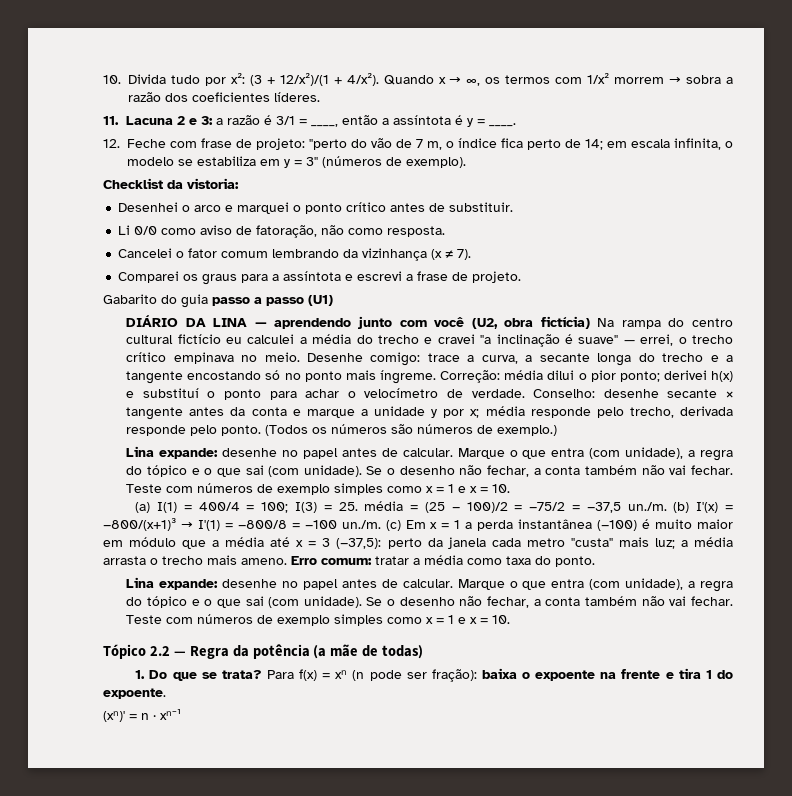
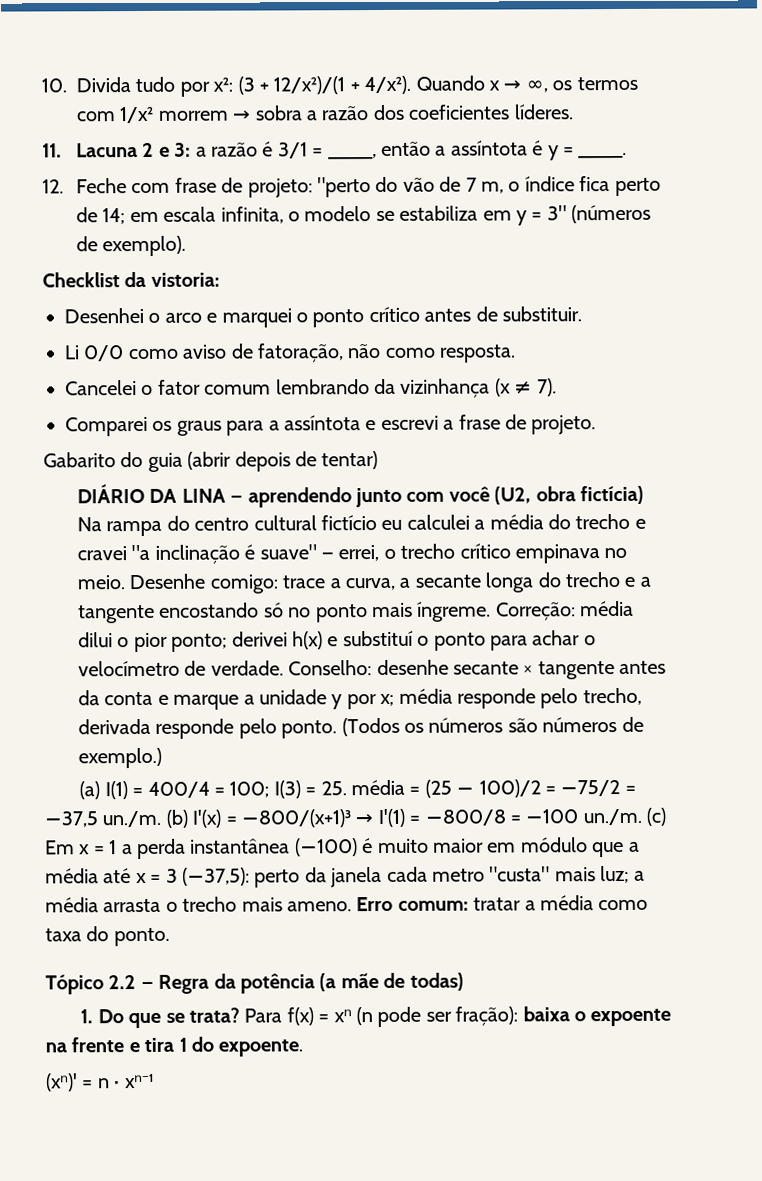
[212,295,333,306] passo a passo (U1) -> [187,451,379,472] (abrir depois de tentar)
[126,446,733,461] [126,465,733,477] [126,483,511,495] // Lina expande: desenhe no papel antes de calcular. Marque o que entra (com unidade), a regra do tópico e o que sai (com unidade). Se o desenho não fechar, a conta também não vai fechar. Teste com números de exemplo simples como x = 1 e x = 10. -> (162, 758) none
[126,577,733,592] [126,596,733,608] [126,614,511,626] // Lina expande: desenhe no papel antes de calcular. Marque o que entra (com unidade), a regra do tópico e o que sai (com unidade). Se o desenho não fechar, a conta também não vai fechar. Teste com números de exemplo simples como x = 1 e x = 10. -> (170, 937) none

